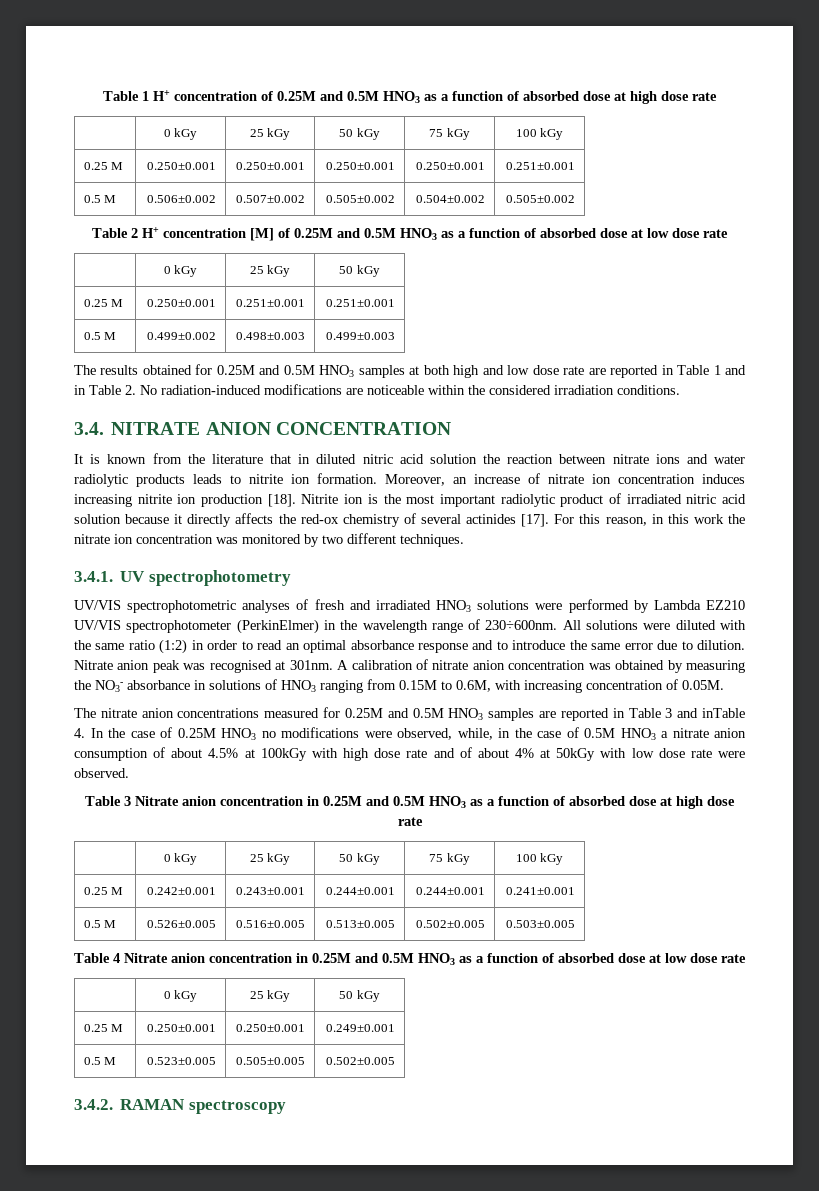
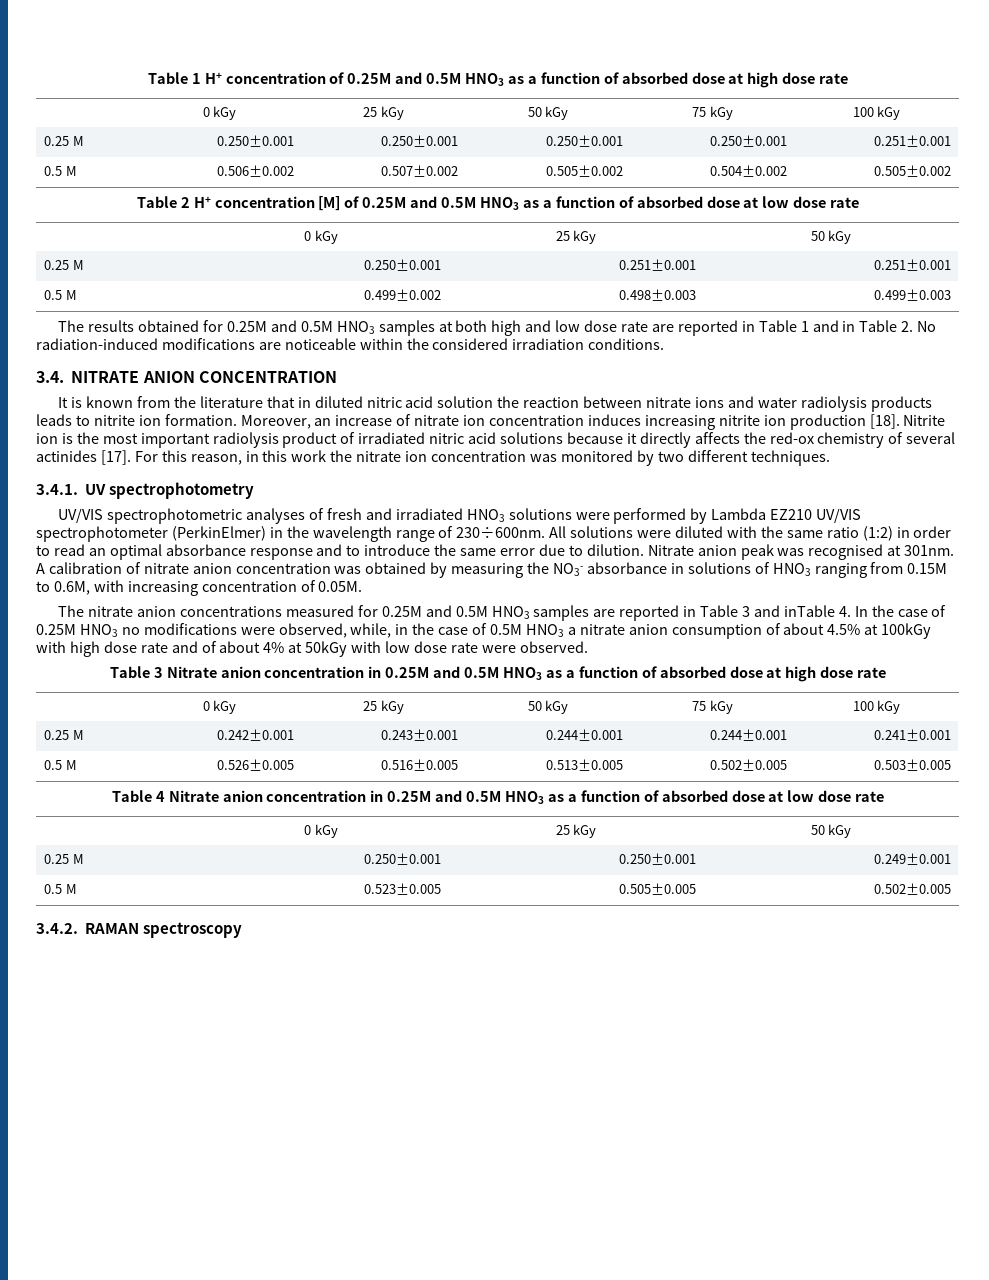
[74,474,128,487] radiolytic -> [800,396,867,412] radiolysis
[500,494,555,507] radiolytic -> [212,432,279,448] radiolysis
[74,514,121,524] solution -> [500,432,564,444] solutions

